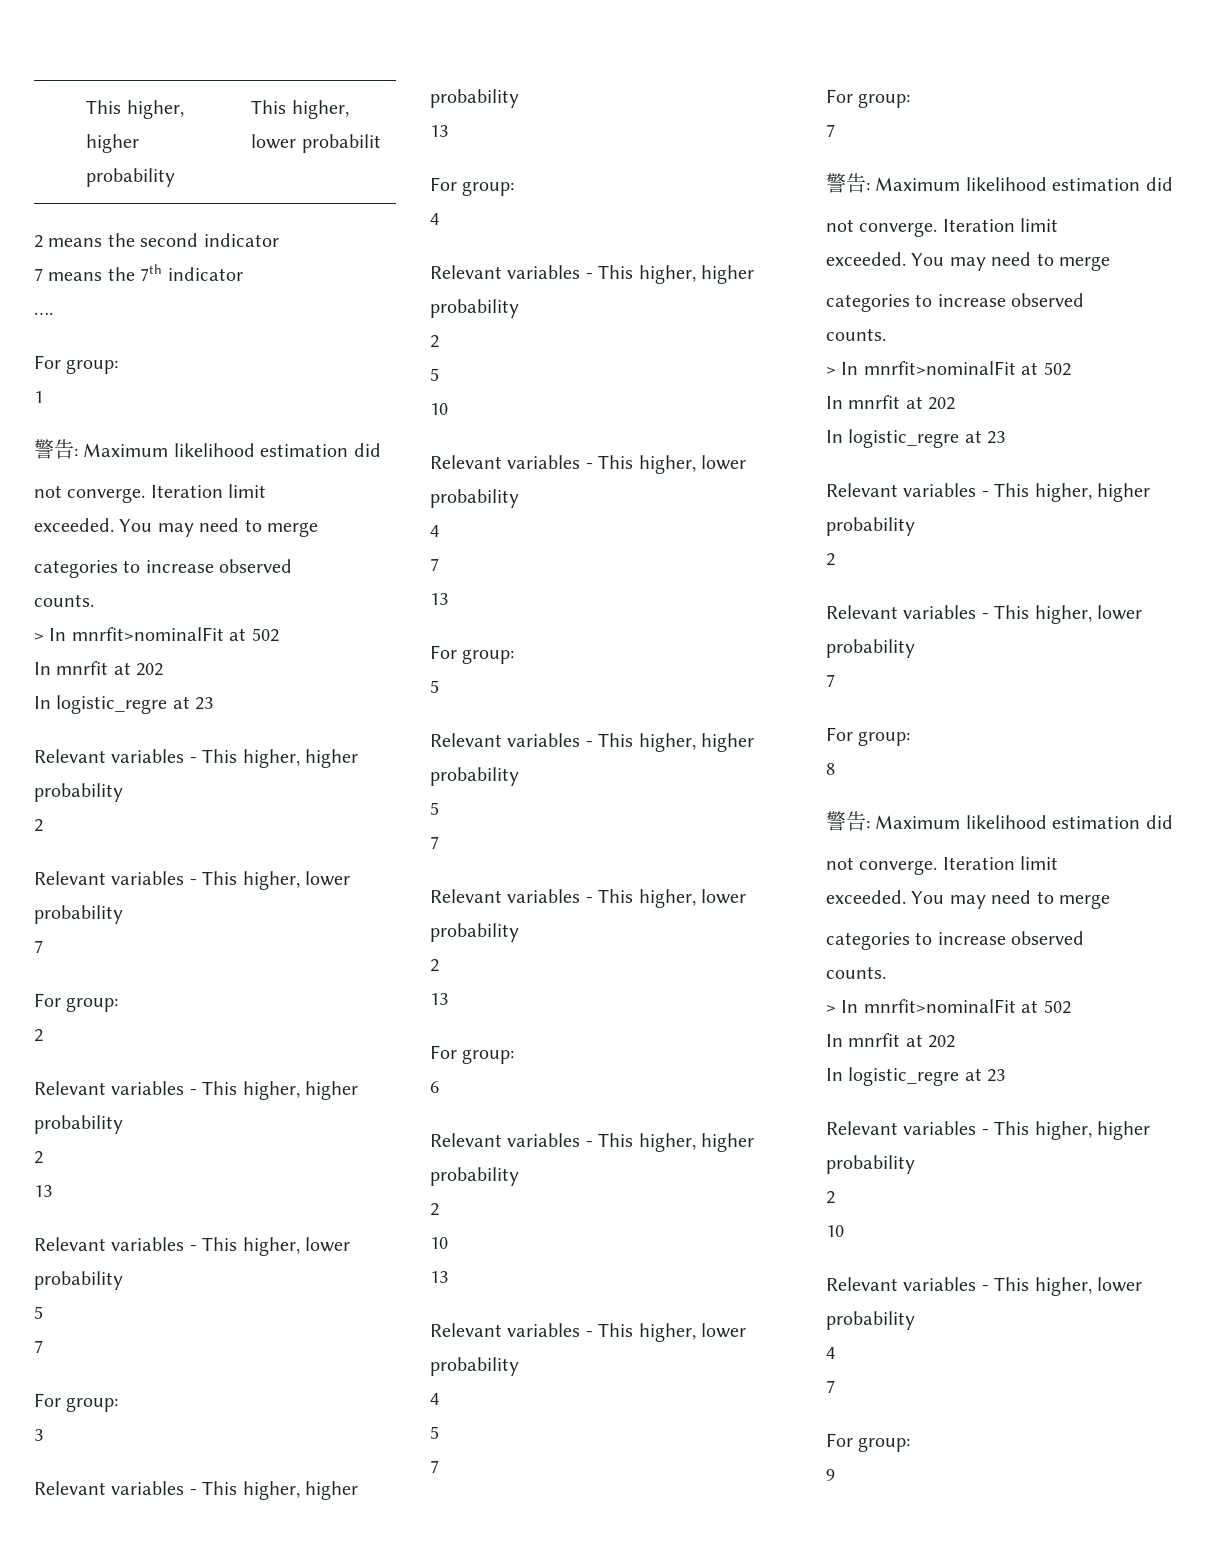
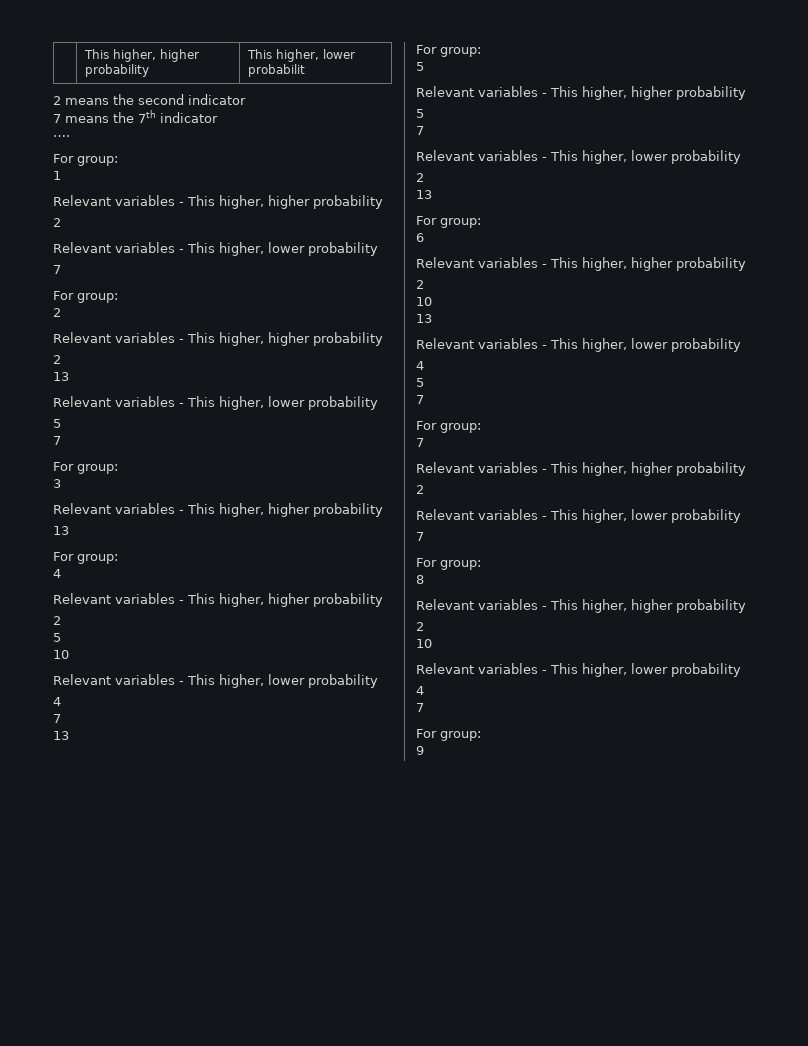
[34,439,381,459] [34,484,267,503] [34,518,318,537] [34,559,293,578] [34,594,94,607] [34,627,279,642] [34,661,164,676] [34,695,214,714] // 警告: Maximum likelihood estimation did // not converge. Iteration limit // exceeded. You may need to merge // categories to increase observed // counts. // > In mnrfit>nominalFit at 502 // In mnrfit at 202 // In logistic_regre at 23 -> (61, 175) none
[826,173,1173,193] [826,218,1059,237] [826,252,1110,271] [826,293,1085,312] [826,328,886,341] [826,361,1071,376] [826,395,956,410] [826,429,1006,448] // 警告: Maximum likelihood estimation did // not converge. Iteration limit // exceeded. You may need to merge // categories to increase observed // counts. // > In mnrfit>nominalFit at 502 // In mnrfit at 202 // In logistic_regre at 23 -> (424, 442) none
[826,811,1173,831] [826,856,1059,875] [826,890,1110,909] [826,931,1085,950] [826,966,886,979] [826,999,1071,1014] [826,1033,956,1048] [826,1067,1006,1086] // 警告: Maximum likelihood estimation did // not converge. Iteration limit // exceeded. You may need to merge // categories to increase observed // counts. // > In mnrfit>nominalFit at 502 // In mnrfit at 202 // In logistic_regre at 23 -> (424, 579) none

